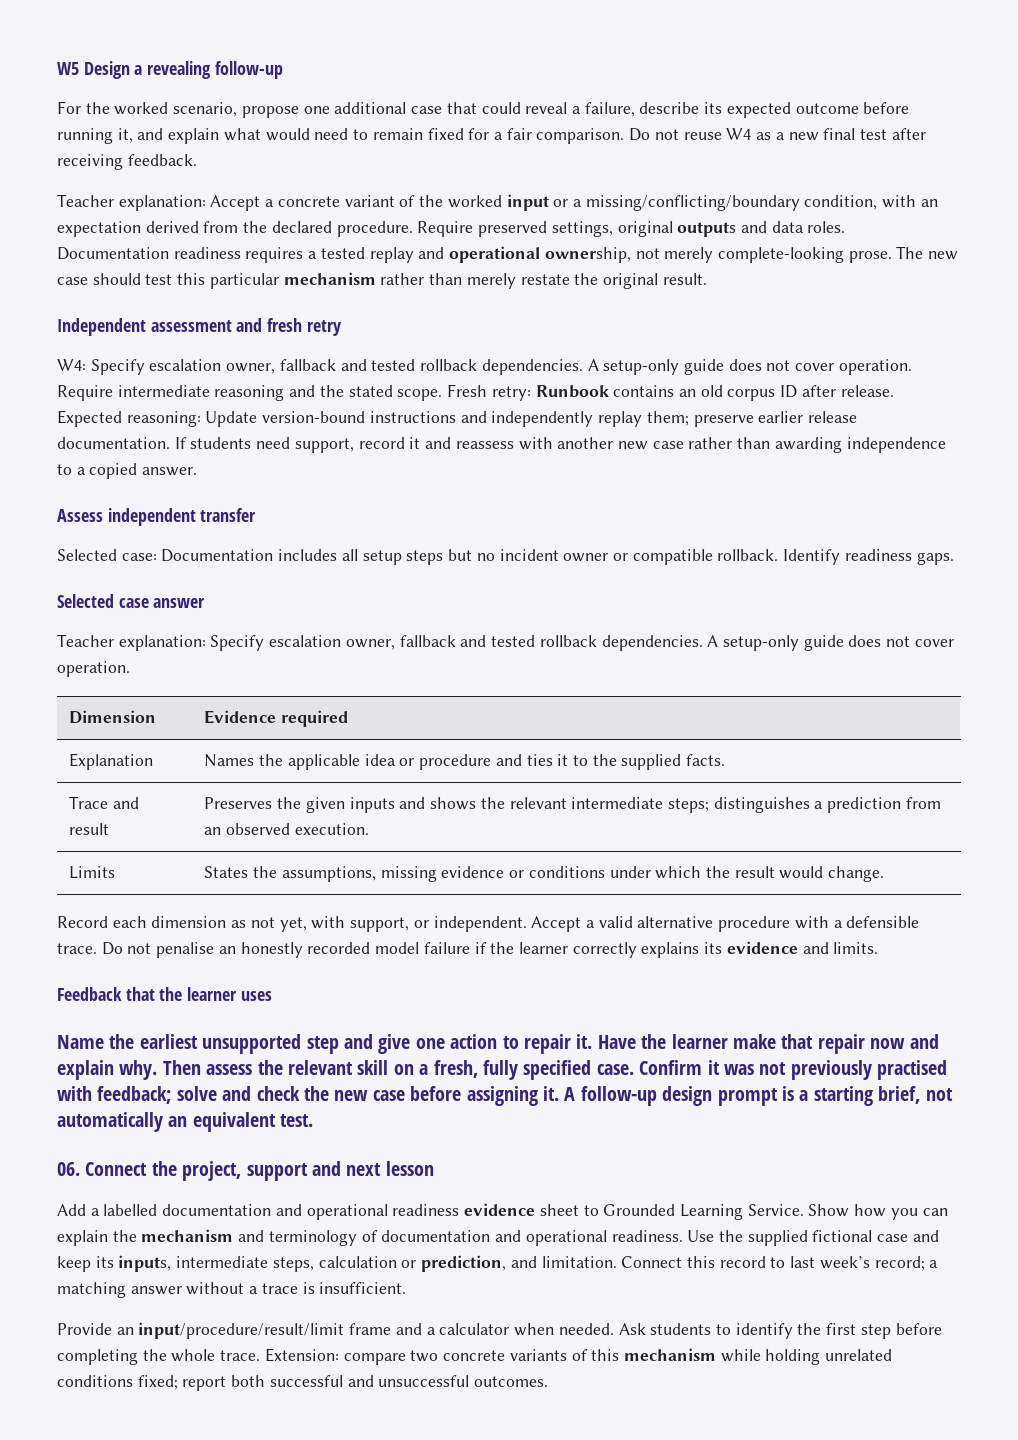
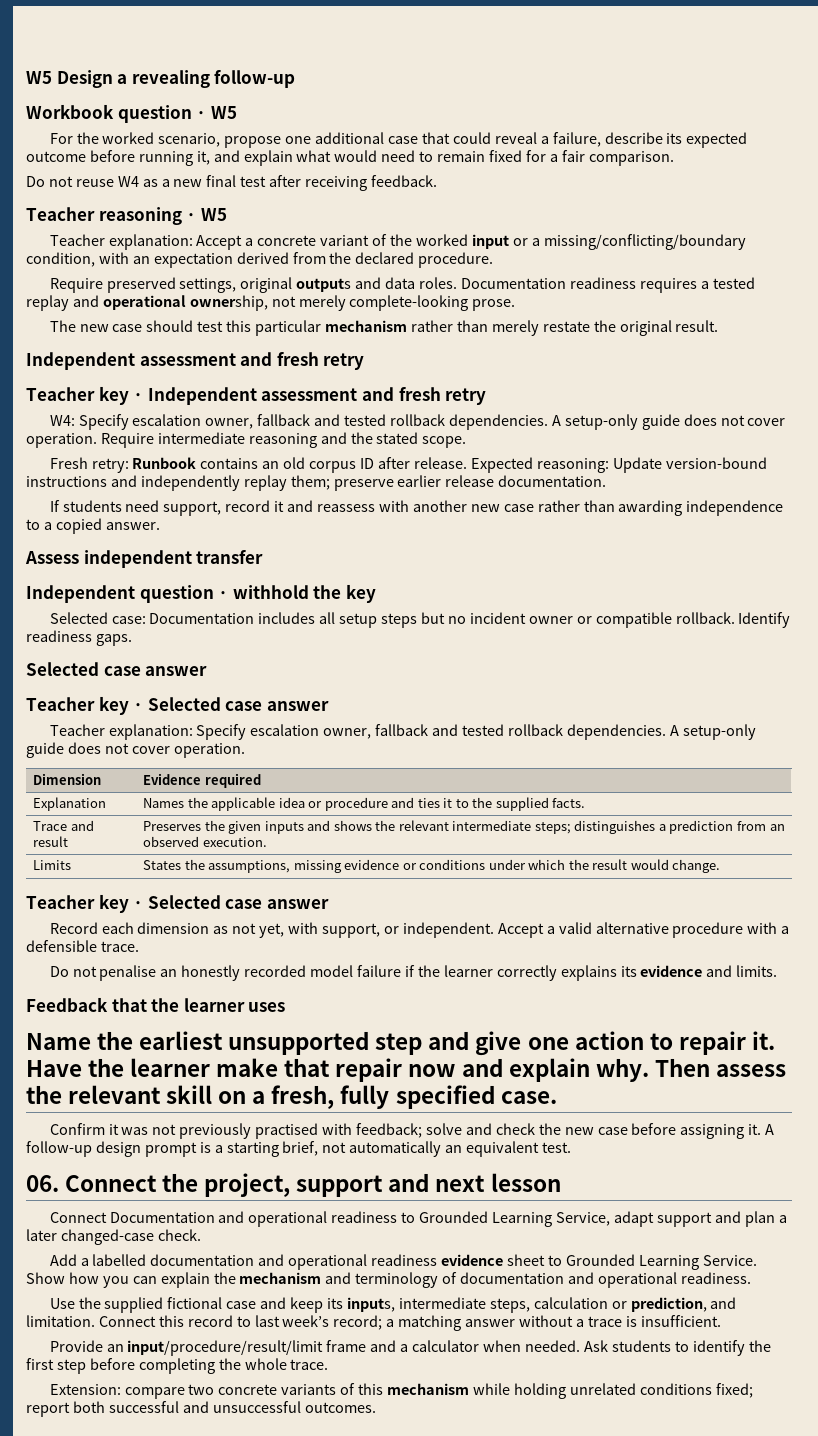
(283, 70) none -> [26,104,237,123] // Workbook question · W5
(625, 136) none -> (674, 158) //
(197, 160) none -> [26,207,227,225] // Teacher reasoning · W5
(413, 229) none -> (494, 260) //
(892, 257) none -> (516, 305) //
(342, 328) none -> [26,386,487,405] // Teacher key · Independent assessment and fresh retry
(443, 395) none -> (467, 442) //
(170, 443) none -> (607, 481) //
(257, 515) none -> [26,584,376,603] // Independent question · withhold the key
(206, 603) none -> [26,696,329,715] // Teacher key · Selected case answer
(885, 874) none -> [26,894,329,913] // Teacher key · Selected case answer
(97, 948) none -> (139, 946) //
(634, 1069) none -> (557, 1097) //
(434, 1168) none -> [49,1211,787,1227] [26,1229,201,1245] // Connect Documentation and operational readiness to Grounded Learning Service, adapt support and plan a later changed-case check.
(683, 1236) none -> (751, 1278) //
(261, 1355) none -> (329, 1364) //

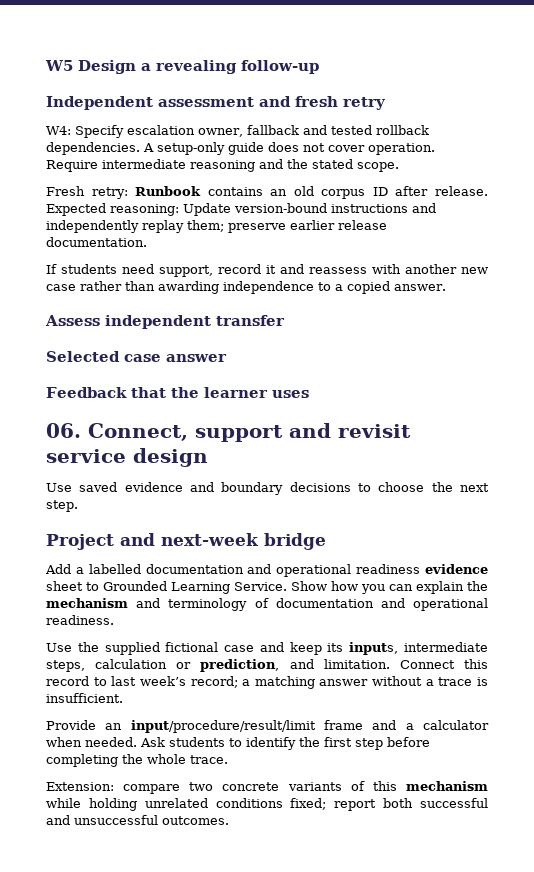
[26,104,237,123] [49,132,748,148] [26,150,674,166] [26,175,438,191] [26,207,227,225] [49,234,746,250] [26,252,494,268] [49,277,755,293] [26,295,516,311] [49,320,719,336] [26,352,365,370] [26,386,144,405] Workbook question · W5 // For the worked scenario, propose one additional case that could reveal a failure, describe its expected outcome before running it, and explain what would need to remain fixed for a fair comparison. // Do not reuse W4 as a new final test after receiving feedback. // Teacher reasoning · W5 // Teacher explanation: Accept a concrete variant of the worked input or a missing/conflicting/boundary condition, with an expectation derived from the declared procedure. // Require preserved settings, original outputs and data roles. Documentation readiness requires a tested replay and operational ownership, not merely complete-looking prose. // The new case should test this particular mechanism rather than merely restate the original result. // Independent assessment and fresh retry // Teacher key · -> (319, 67) none
[26,584,376,603] [49,612,791,628] [26,630,132,646] [26,662,208,676] [26,696,329,715] [49,724,756,740] [26,742,245,758] [33,773,102,785] [143,773,261,788] [33,797,107,811] [143,797,586,811] [33,820,94,831] [33,836,69,847] [143,820,785,834] [143,836,267,847] [33,860,72,870] [143,859,721,873] [26,894,329,913] [49,922,790,938] [26,940,139,952] [49,965,778,981] Independent question · withhold the key // Selected case: Documentation includes all setup steps but no incident owner or compatible rollback. Identify readiness gaps. // Selected case answer // Teacher key · Selected case answer // Teacher explanation: Specify escalation owner, fallback and tested rollback dependencies. A setup-only guide does not cover operation. // Dimension | Evidence required // Explanation | Names the applicable idea or procedure and ties it to the supplied facts. // Trace and result | Preserves the given inputs and shows the relevant intermediate steps; distinguishes a prediction from an observed execution. // Limits | States the assumptions, missing evidence or conditions under which the result would change. // Teacher key · Selected case answer // Record each dimension as not yet, with support, or independent. Accept a valid alternative procedure with a defensible trace. // Do not penalise an honestly recorded model failure if the learner correctly explains its evidence and limits. -> [46,351,227,362] Selected case answer
[26,1031,775,1056] [26,1058,786,1082] [26,1085,557,1109] [49,1123,775,1139] [26,1141,572,1157] [26,1173,561,1197] [49,1211,787,1227] [26,1229,201,1245] Name the earliest unsupported step and give one action to repair it. Have the learner make that repair now and explain why. Then assess the relevant skill on a fresh, fully specified case. // Confirm it was not previously practised with feedback; solve and check the new case before assigning it. A follow-up design prompt is a starting brief, not automatically an equivalent test. // 06. Connect the project, support and next lesson // Connect Documentation and operational readiness to Grounded Learning Service, adapt support and plan a later changed-case check. -> [46,423,411,442] [46,448,208,467] [46,482,489,495] [46,500,78,512] [46,533,326,550] 06. Connect, support and revisit service design // Use saved evidence and boundary decisions to choose the next step. // Project and next-week bridge

